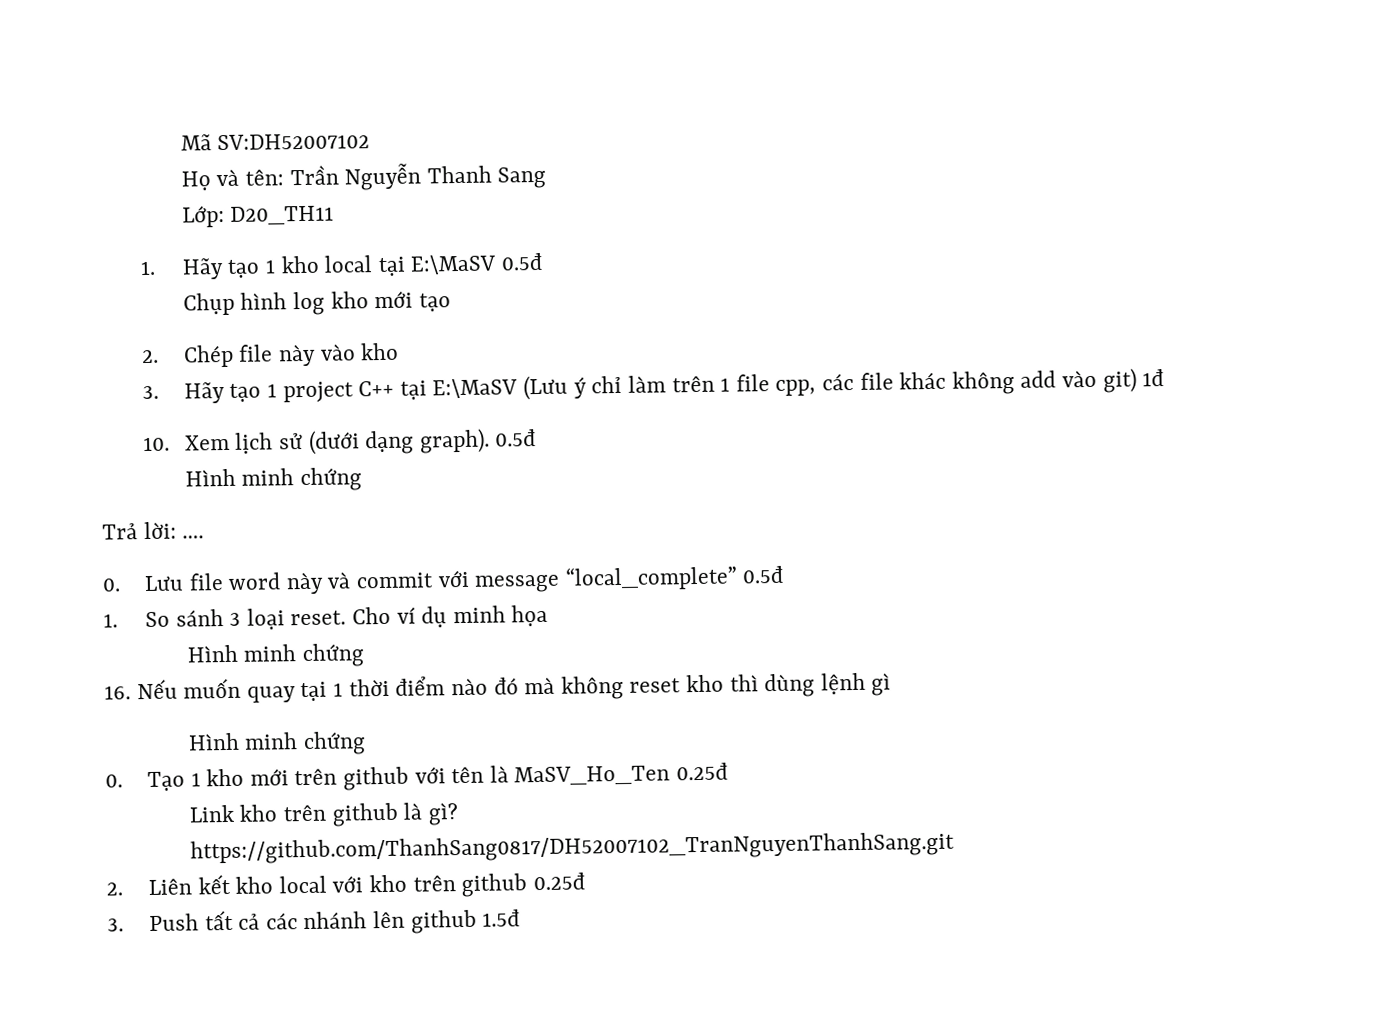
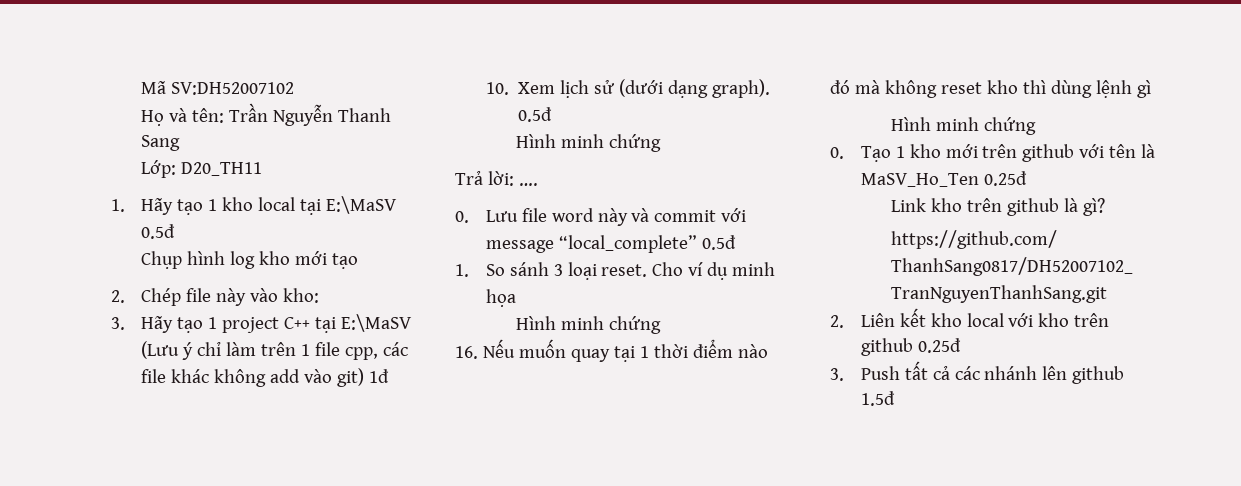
[360,342,400,361] kho -> [282,288,319,303] kho:

